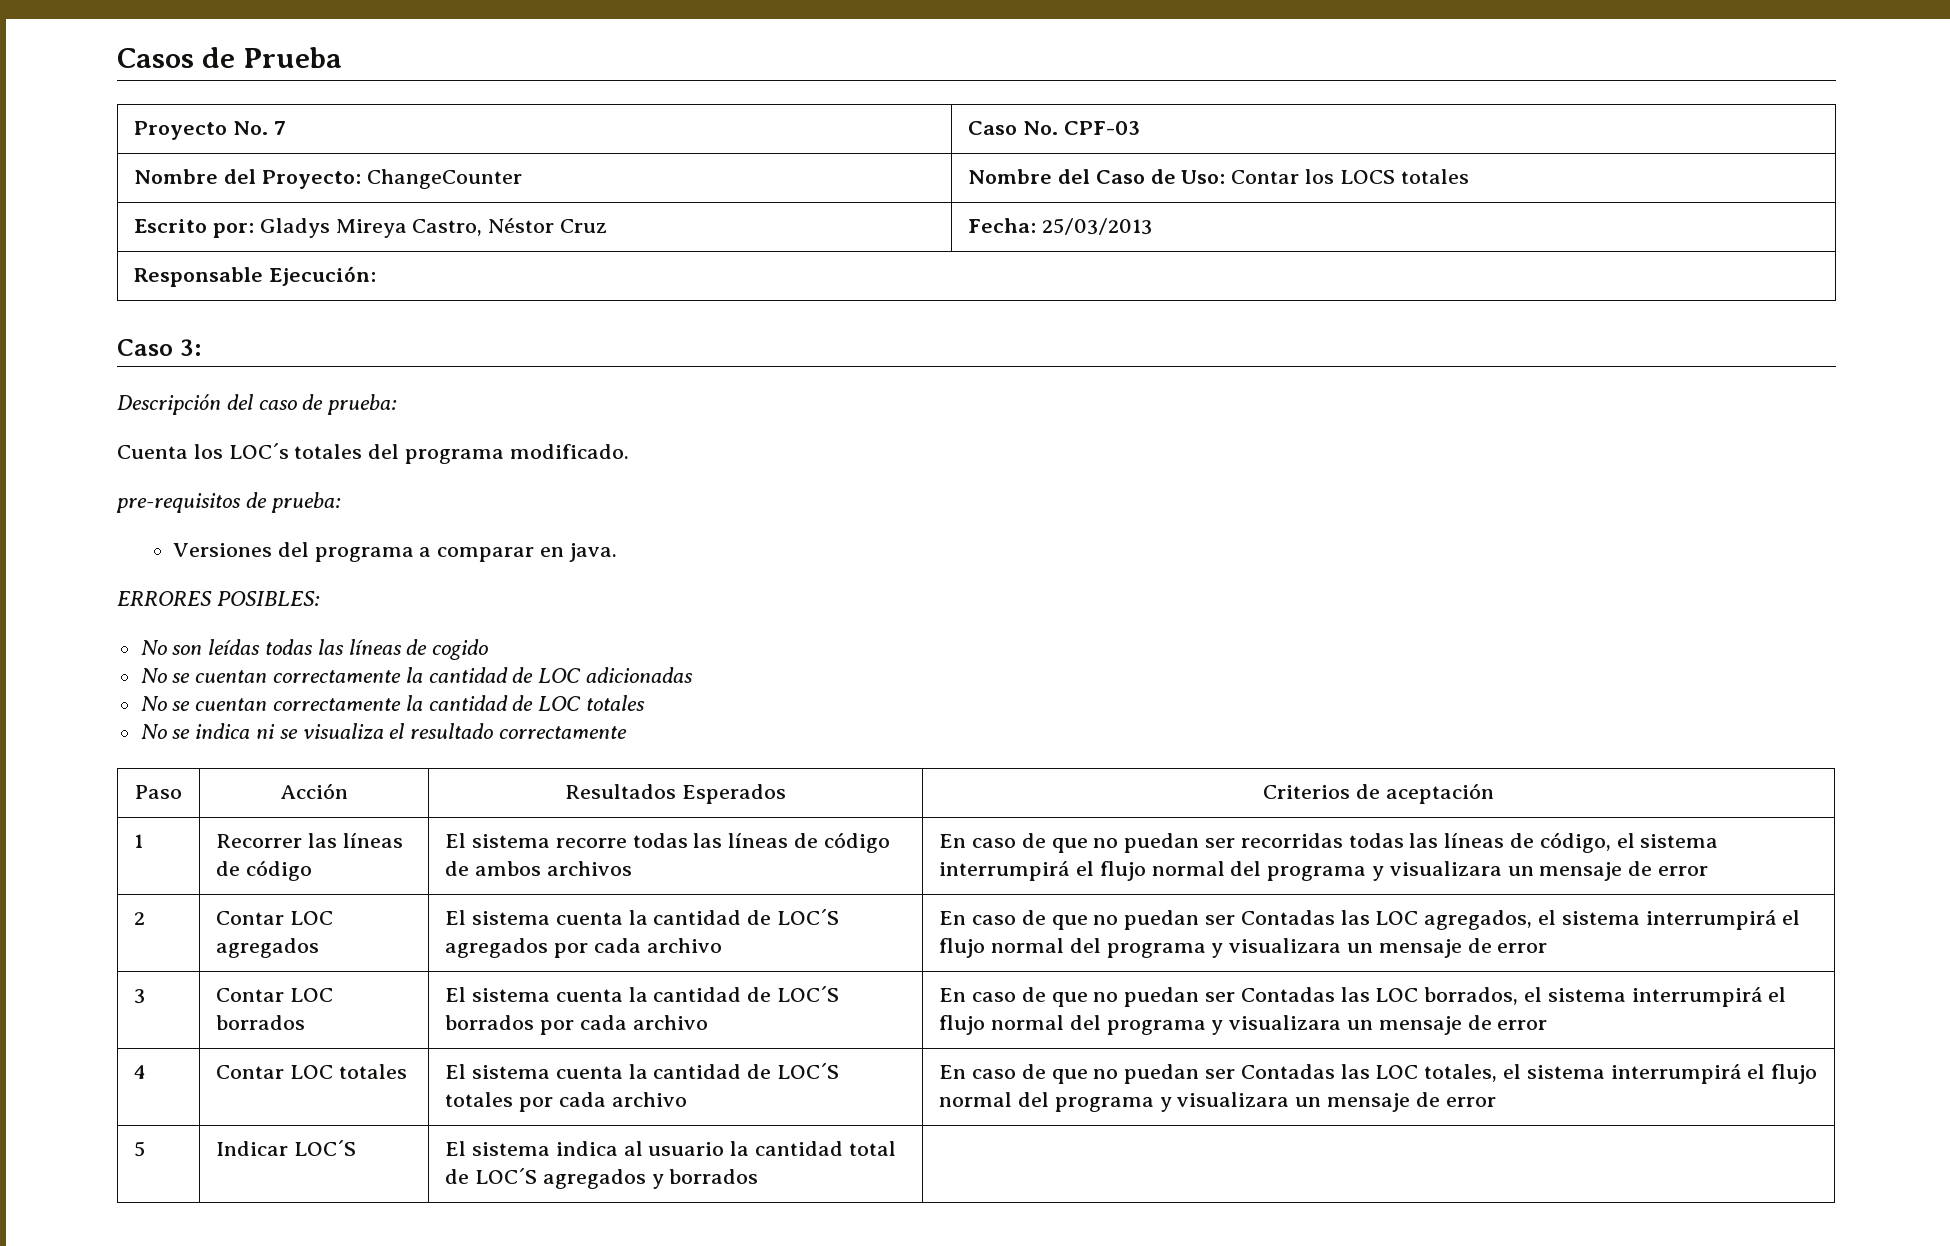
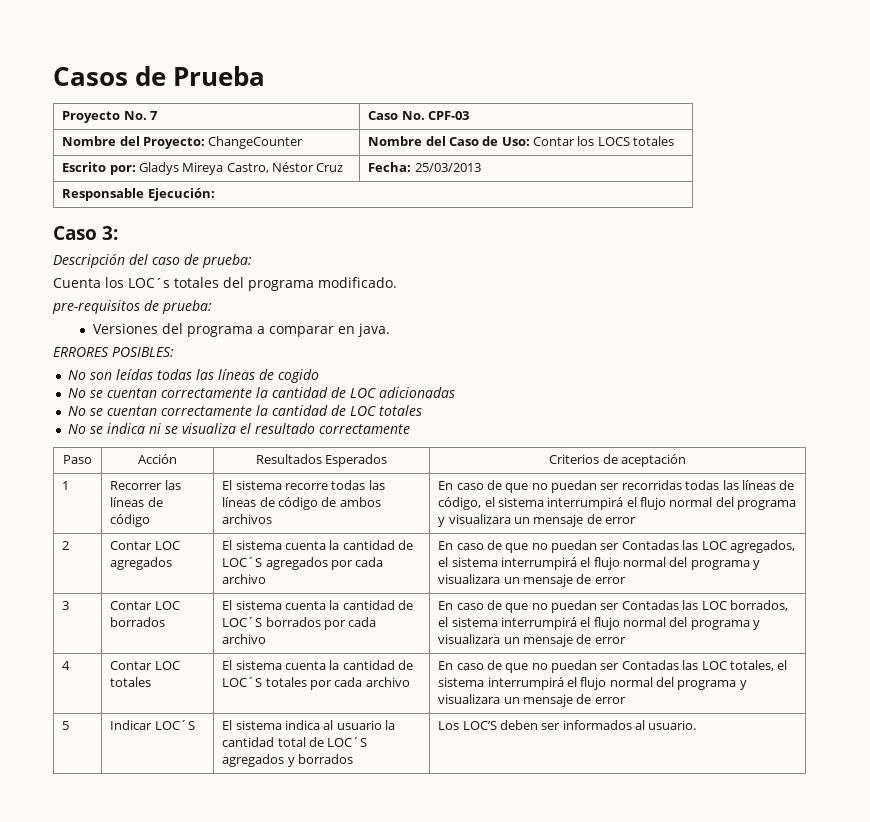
(759, 1176) none -> [438,720,697,730] Los LOC’S deben ser informados al usuario.

